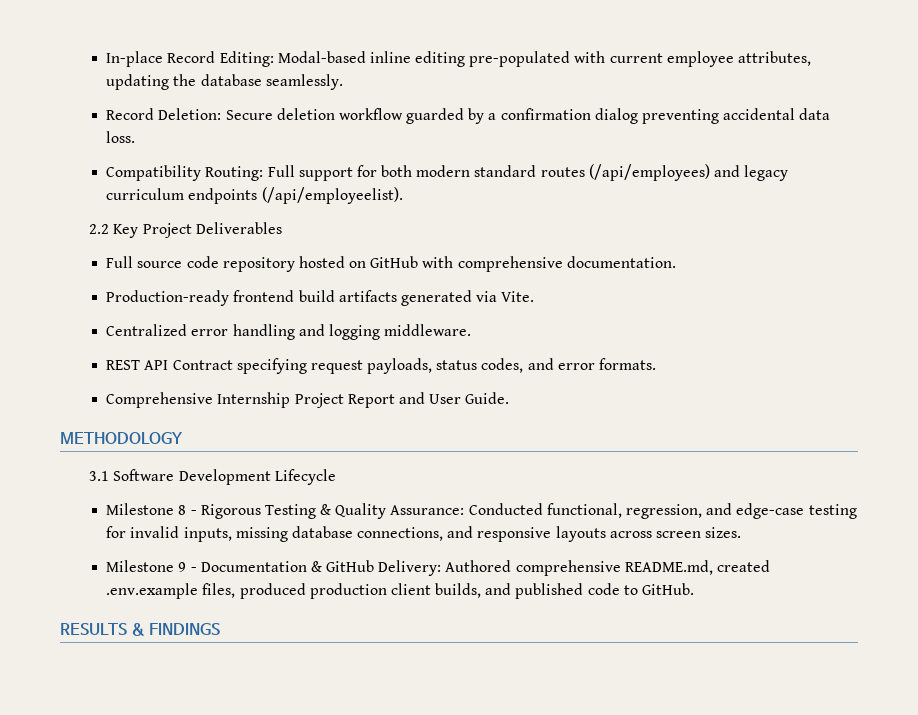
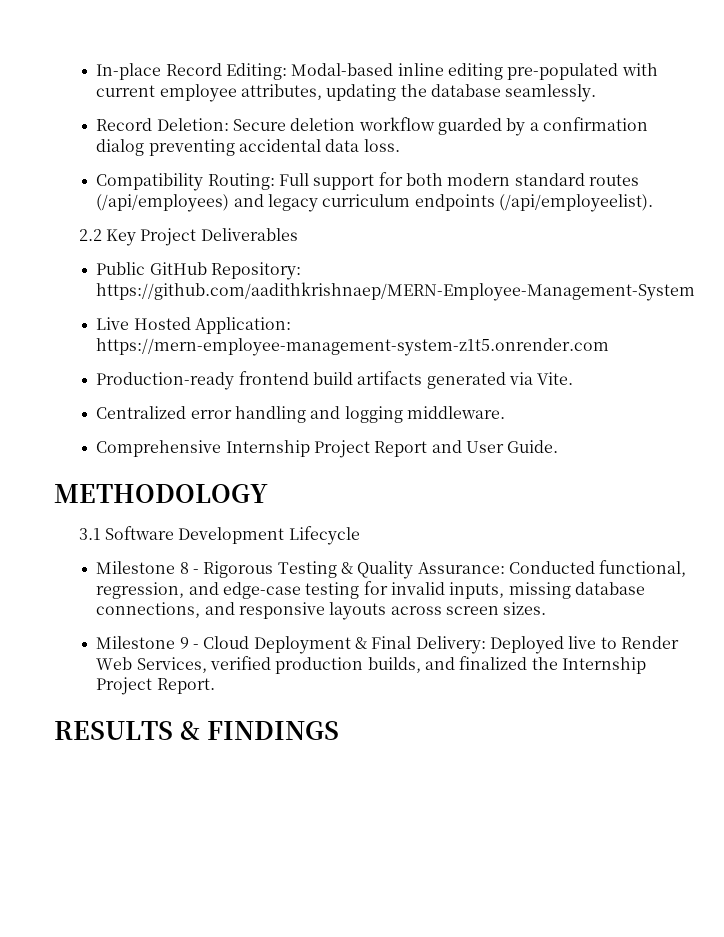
[106,256,676,272] Full source code repository hosted on GitHub with comprehensive documentation. -> [96,262,302,280] [96,282,696,301] [96,317,292,334] [96,338,610,356] Public GitHub Repository: https://github.com/aadithkrishnaep/MERN-Employee-Management-System // Live Hosted Application: https://mern-employee-management-system-z1t5.onrender.com
[106,358,657,374] // REST API Contract specifying request payloads, status codes, and error formats. -> (506, 412) none
[200,560,771,576] [106,583,695,599] Documentation & GitHub Delivery: Authored comprehensive README.md, created .env.example files, produced production client builds, and published code to GitHub. -> [203,636,679,654] [96,656,647,674] [96,677,215,695] Cloud Deployment & Final Delivery: Deployed live to Render Web Services, verified production builds, and finalized the Internship Project Report.

